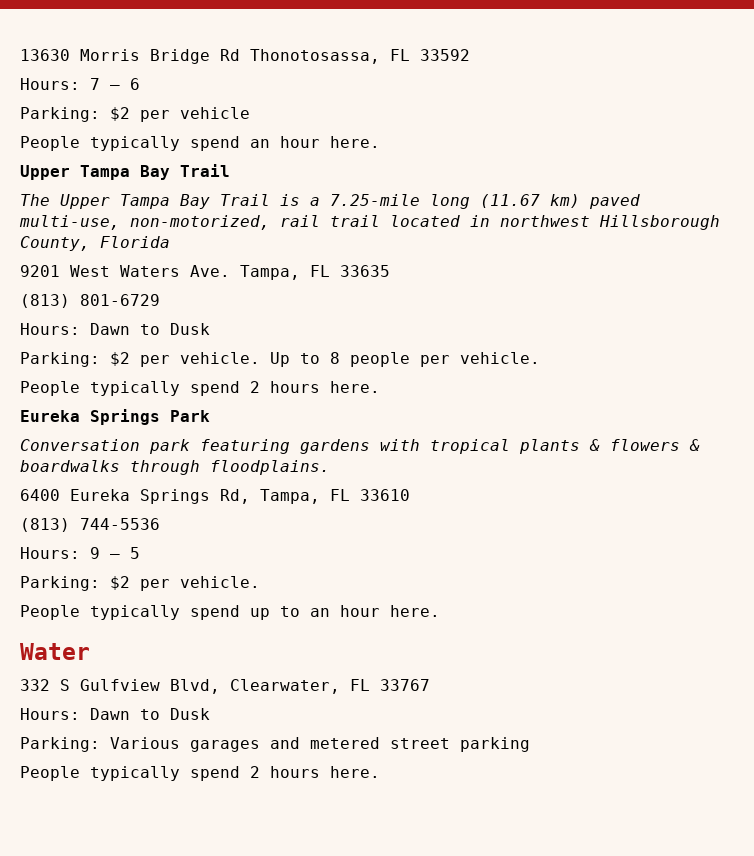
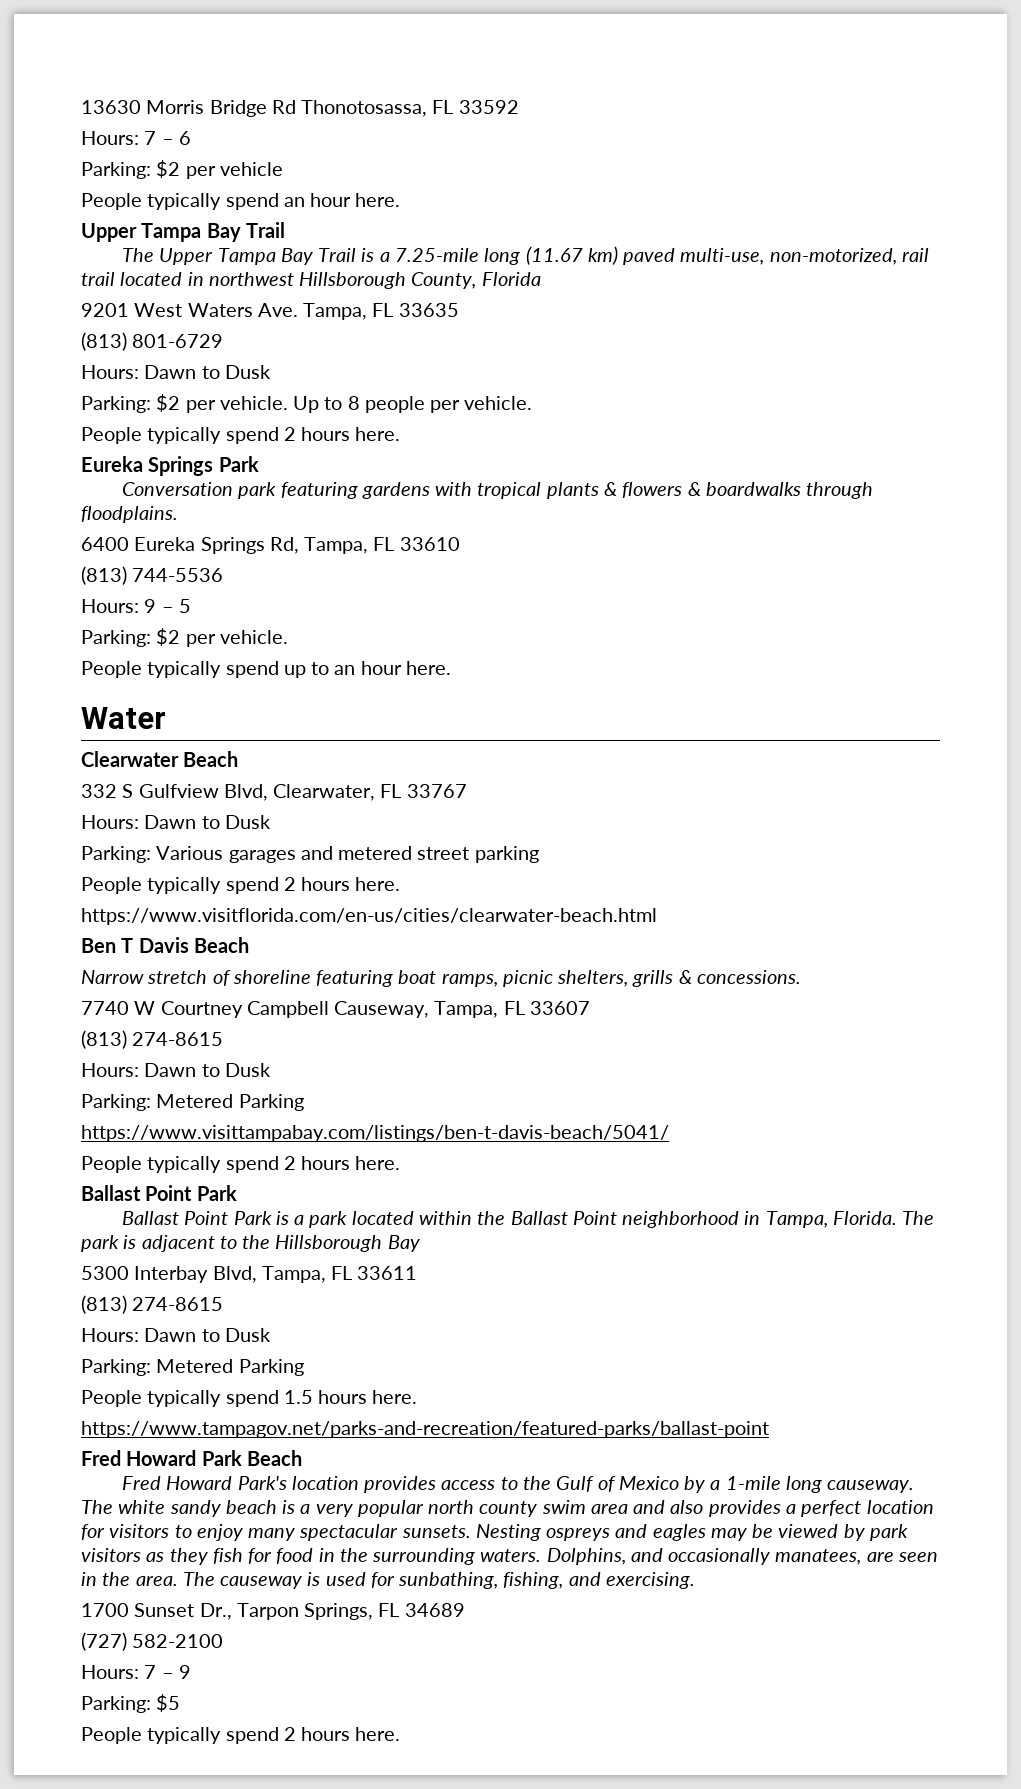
(90, 651) none -> [81,751,239,767] // Clearwater Beach
(380, 772) none -> [81,908,657,925] [81,937,249,953] [81,970,801,987] [81,1001,590,1018] [81,1030,224,1049] [81,1063,271,1077] [81,1094,304,1111] [81,1125,669,1142] [81,1156,401,1173] [81,1185,237,1201] [122,1211,935,1228] [81,1235,420,1252] [81,1266,418,1283] [81,1295,224,1314] [81,1328,271,1342] [81,1359,304,1376] [81,1390,418,1407] [81,1421,769,1438] [81,1450,302,1466] [122,1476,915,1493] [81,1500,934,1517] [81,1524,908,1541] [81,1548,938,1565] [81,1572,695,1589] [81,1603,465,1620] [81,1632,224,1651] [81,1665,191,1679] [81,1694,181,1713] [81,1727,401,1744] // https://www.visitflorida.com/en-us/cities/clearwater-beach.html // Ben T Davis Beach // Narrow stretch of shoreline featuring boat ramps, picnic shelters, grills & concessions. // 7740 W Courtney Campbell Causeway, Tampa, FL 33607 // (813) 274-8615 // Hours: Dawn to Dusk // Parking: Metered Parking // https://www.visittampabay.com/listings/ben-t-davis-beach/5041/ // People typically spend 2 hours here. // Ballast Point Park // Ballast Point Park is a park located within the Ballast Point neighborhood in Tampa, Florida. The park is adjacent to the Hillsborough Bay // 5300 Interbay Blvd, Tampa, FL 33611 // (813) 274-8615 // Hours: Dawn to Dusk // Parking: Metered Parking // People typically spend 1.5 hours here. // https://www.tampagov.net/parks-and-recreation/featured-parks/ballast-point // Fred Howard Park Beach // Fred Howard Park's location provides access to the Gulf of Mexico by a 1-mile long causeway. The white sandy beach is a very popular north county swim area and also provides a perfect location for visitors to enjoy many spectacular sunsets. Nesting ospreys and eagles may be viewed by park visitors as they fish for food in the surrounding waters. Dolphins, and occasionally manatees, are seen in the area. The causeway is used for sunbathing, fishing, and exercising. // 1700 Sunset Dr., Tarpon Springs, FL 34689 // (727) 582-2100 // Hours: 7 – 9 // Parking: $5 // People typically spend 2 hours here.

